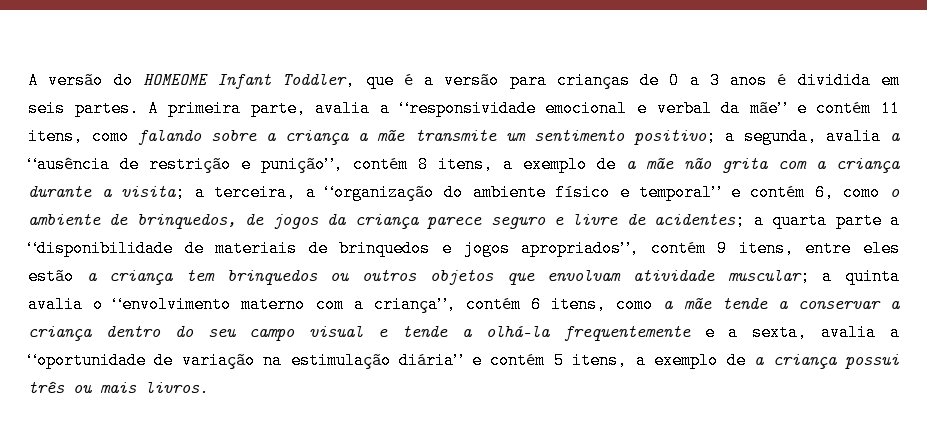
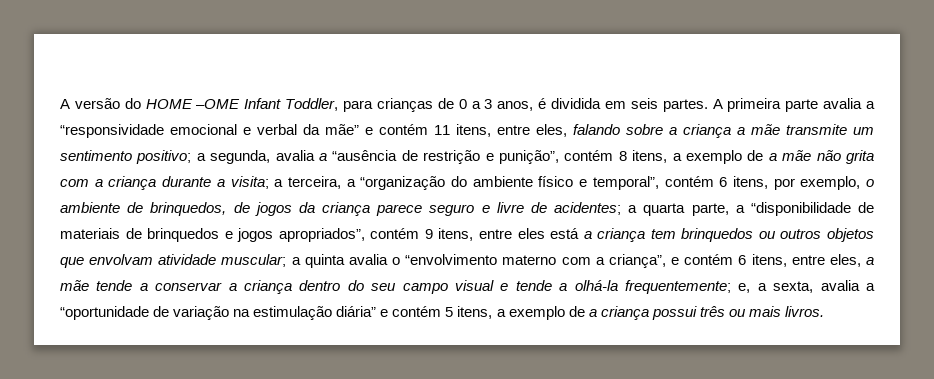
[142,72,500,89] HOMEOME Infant Toddler, que é a versão -> [145,98,339,111] HOME –OME Infant Toddler,
[730,72,768,89] anos -> [497,101,534,111] anos,
[250,100,306,117] parte, -> [785,99,819,112] parte
[92,128,130,145] como -> [497,124,567,137] entre eles,
[639,184,881,201] temporal” e contém 6, como -> [592,176,861,190] temporal”, contém 6 itens, por exemplo,
[835,212,882,229] parte -> [691,203,729,216] parte,
[28,268,74,285] estão -> [550,228,580,239] está
[465,296,654,313] contém 6 itens, como -> [671,254,861,267] e contém 6 itens, entre eles,
[563,324,715,341] frequentemente e -> [624,280,751,294] frequentemente; e,

